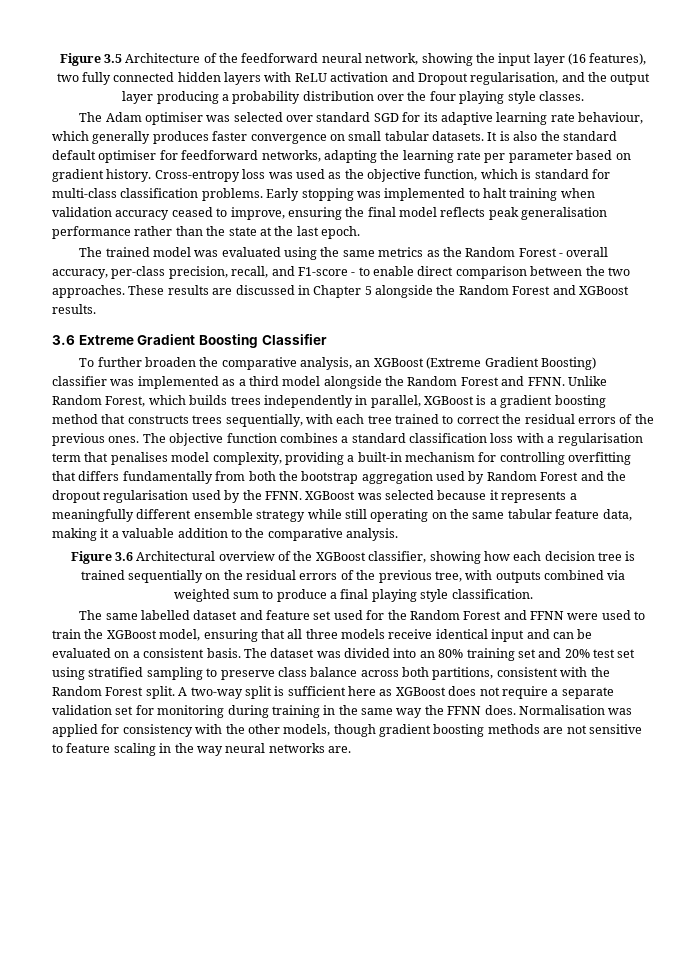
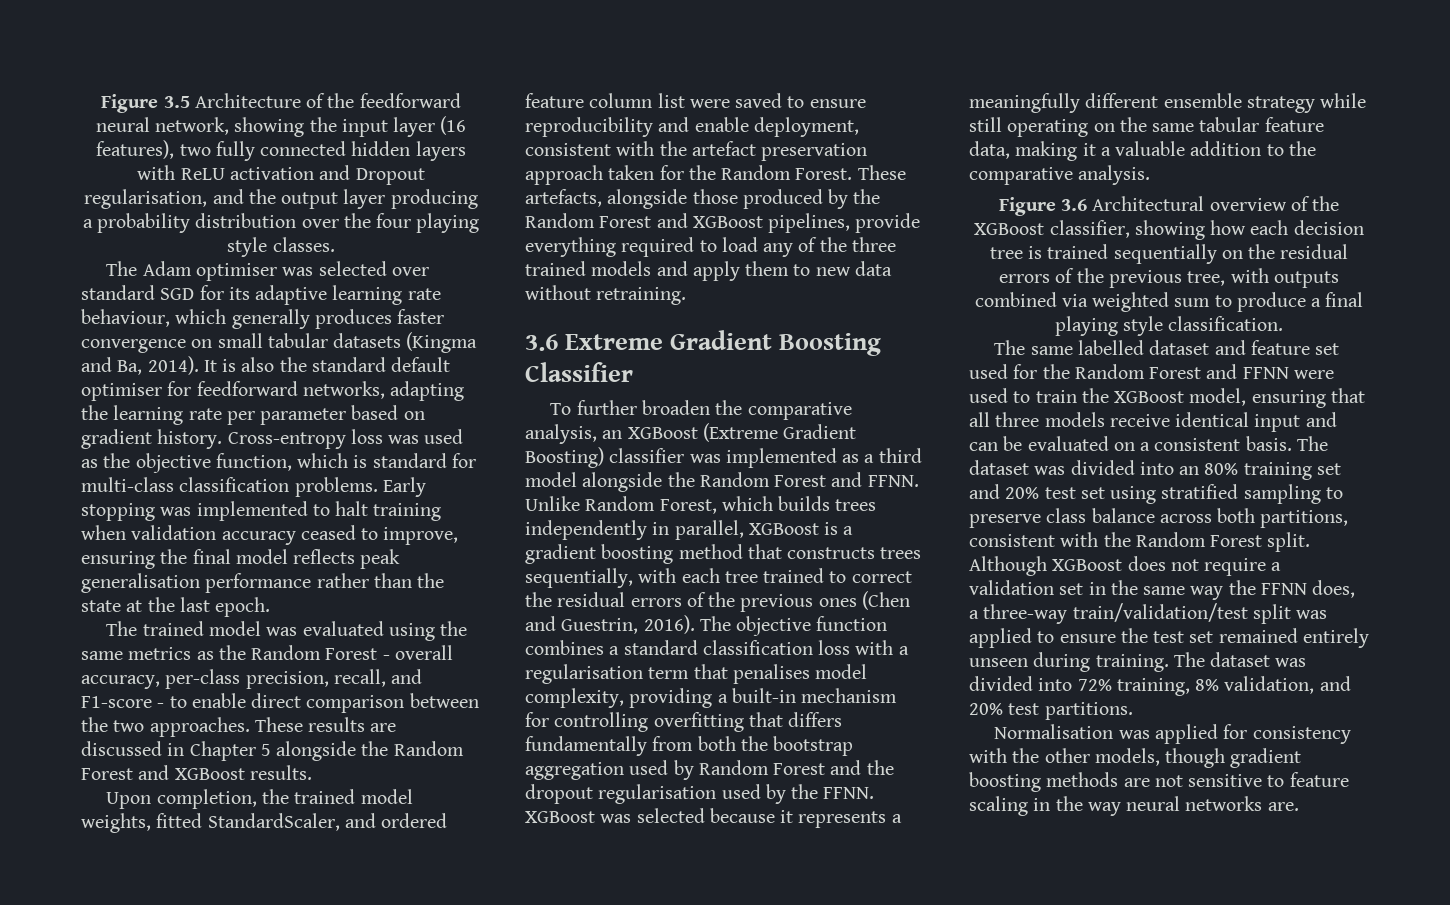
[432,131,484,141] datasets. -> [333,332,478,353] [81,356,199,375] datasets (Kingma and Ba, 2014).
(96, 309) none -> [106,789,413,809] [81,813,448,833] [525,93,866,108] [525,117,859,137] [525,141,868,161] [525,165,906,185] [525,189,881,209] [525,213,921,233] [525,237,896,257] [525,261,892,281] [525,285,687,305] // Upon completion, the trained model weights, fitted StandardScaler, and ordered feature column list were saved to ensure reproducibility and enable deployment, consistent with the artefact preservation approach taken for the Random Forest. These artefacts, alongside those produced by the Random Forest and XGBoost pipelines, provide everything required to load any of the three trained models and apply them to new data without retraining.
[108,436,140,443] ones. -> [818,591,910,610] [525,615,695,634] ones (Chen and Guestrin, 2016).
[178,686,393,699] A two-way split is sufficient here as -> [969,556,1047,576] Although
[561,687,614,699] separate -> (1282, 566) none
[135,705,320,718] for monitoring during training -> (1084, 589) none
[484,705,516,715] does. -> [1312,580,1356,598] [969,603,1328,624] [969,628,1369,648] [969,652,1307,672] [969,676,1351,696] [969,702,1133,720] does, a three-way train/validation/test split was applied to ensure the test set remained entirely unseen during training. The dataset was divided into 72% training, 8% validation, and 20% test partitions. //

